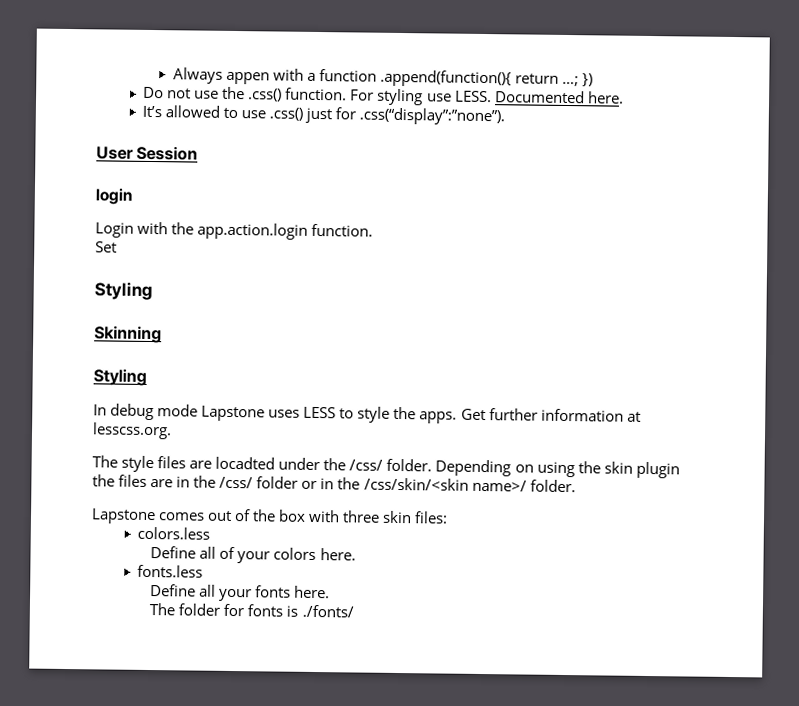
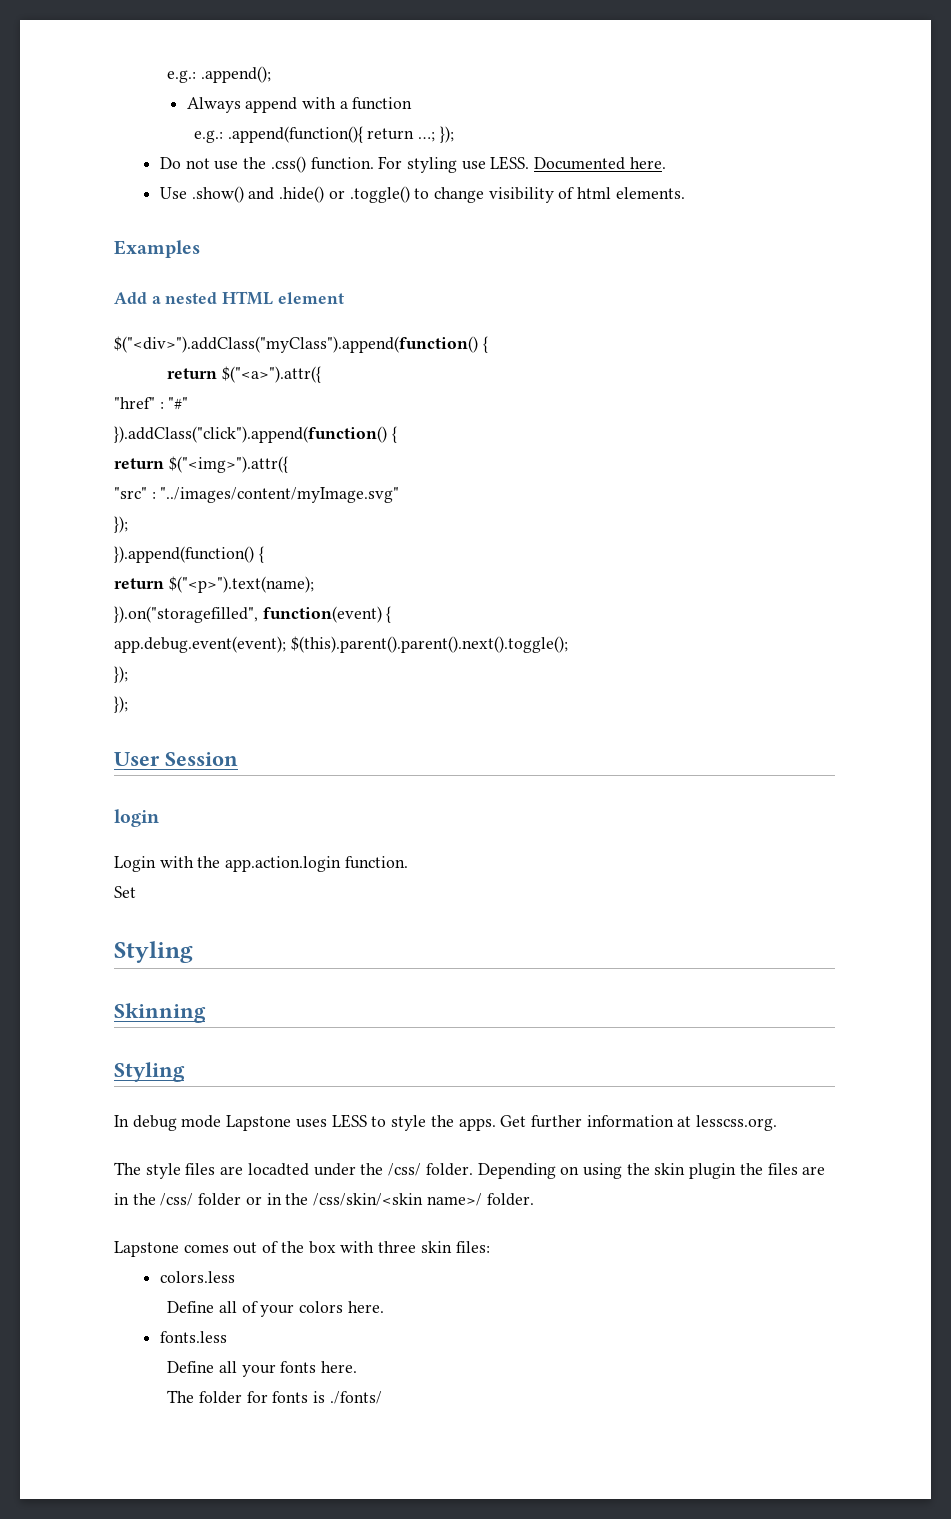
[172,67,270,85] Always appen -> [167,66,271,83] [186,97,298,113] e.g.: .append(); // Always append
(377, 75) none -> [193,130,223,143] // e.g.:
[582,73,594,87] }) -> [439,126,454,143] });
[142,105,506,126] It’s allowed to use .css() just for .css(“display”:”none”). -> [159,186,685,203] [114,240,200,258] [114,291,344,305] [114,336,488,353] [167,366,321,383] [114,397,189,410] [114,426,397,443] [114,456,288,473] [114,487,400,503] [114,516,128,533] [114,546,264,563] [114,576,314,593] [114,606,392,623] [114,636,568,653] [114,666,128,683] [114,696,128,713] Use .show() and .hide() or .toggle() to change visibility of html elements. // Examples // Add a nested HTML element // $("<div>").addClass("myClass").append(function() { // return $("<a>").attr({ // "href" : "#" // }).addClass("click").append(function() { // return $("<img>").attr({ // "src" : "../images/content/myImage.svg" // }); // }).append(function() { // return $("<p>").text(name); // }).on("storagefilled", function(event) { // app.debug.event(event); $(this).parent().parent().next().toggle(); // }); // });

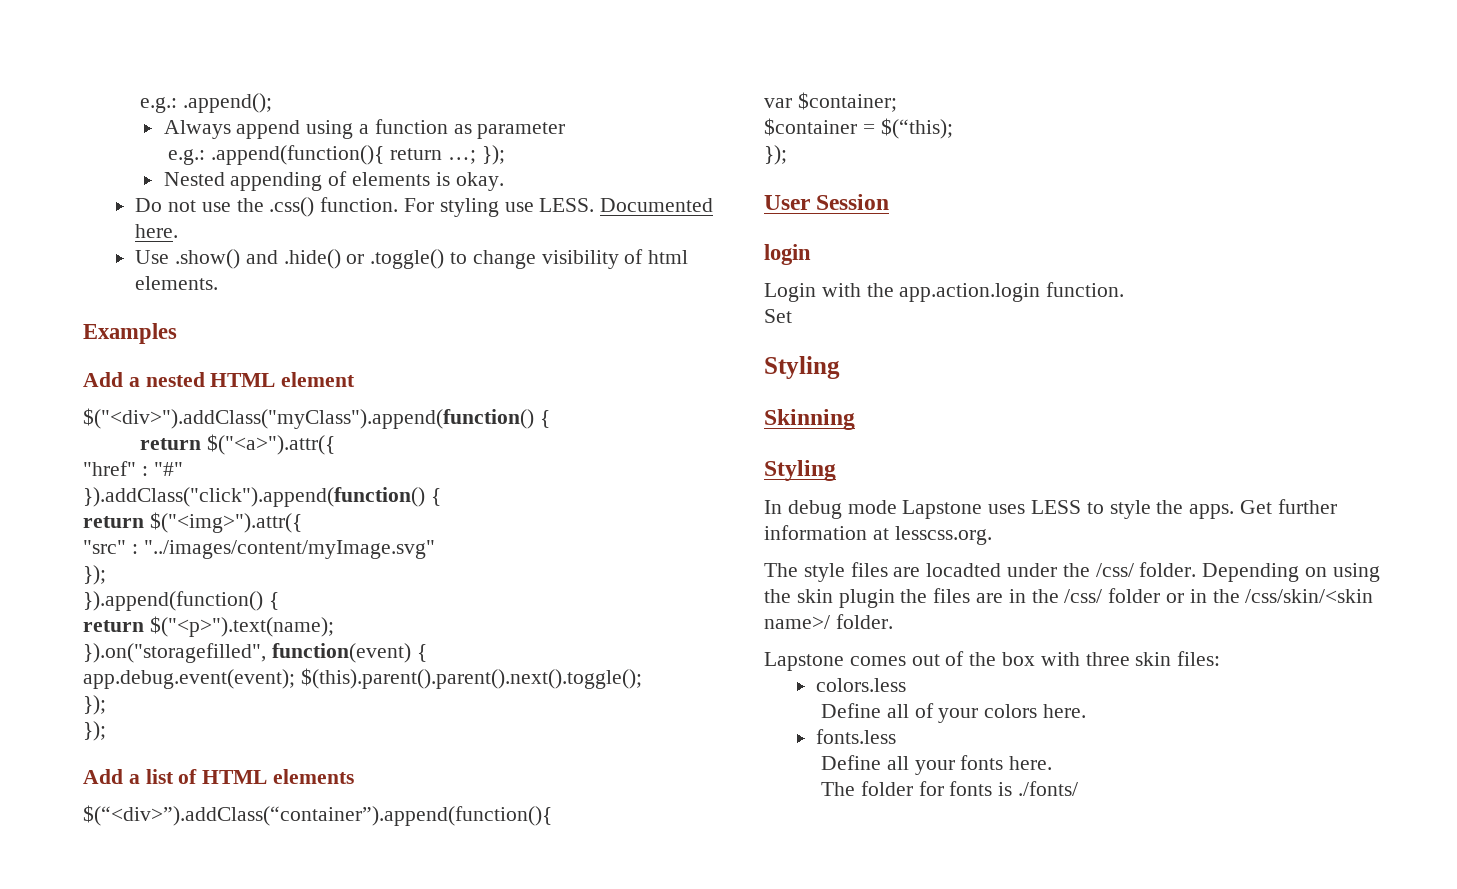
[301,97,336,109] with -> [306,120,354,139] using
(413, 103) none -> [453,122,566,139] as parameter
(454, 134) none -> [163,171,504,191] // Nested appending of elements is okay.
(128, 704) none -> [83,769,355,784] [83,805,552,826] [764,92,897,112] [764,118,953,139] [764,145,787,165] // Add a list of HTML elements // $(“<div>”).addClass(“container”).append(function(){ // var $container; // $container = $(“this); // });

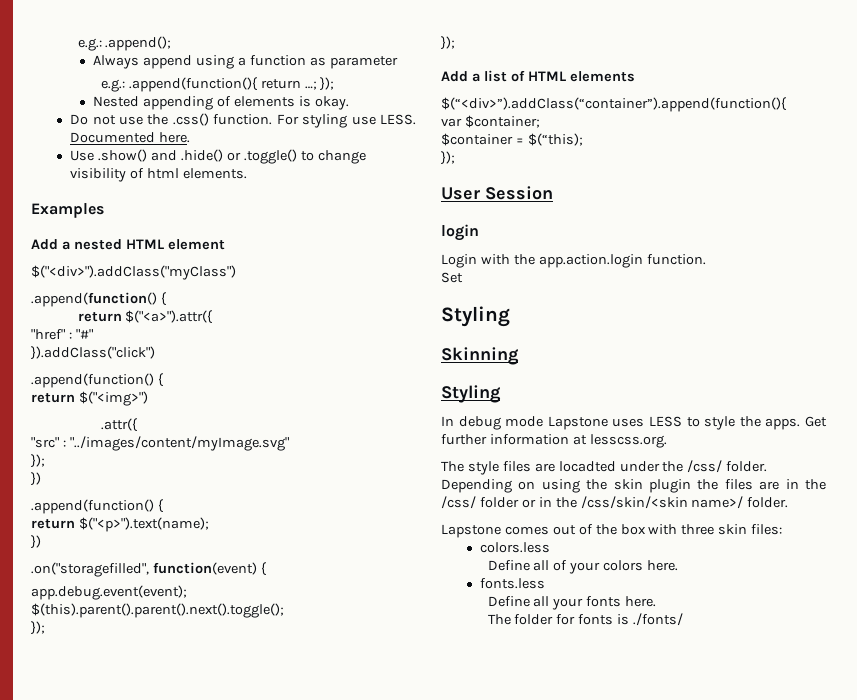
[83,408,534,429] $("<div>").addClass("myClass").append(function() -> [31,265,236,280] [31,292,157,307] $("<div>").addClass("myClass") // .append(function()
[83,487,441,507] [83,512,302,533] }).addClass("click").append(function() { // return $("<img>").attr({ -> [31,346,155,360] [31,373,163,388] [31,391,148,406] [100,418,137,432] }).addClass("click") // .append(function() { // return $("<img>") // .attr({
[83,591,263,611] }).append(function() -> [31,472,41,486] [31,499,154,514] }) // .append(function()
[83,643,266,663] }).on("storagefilled", -> [31,535,41,549] [31,562,149,577] }) // .on("storagefilled",

